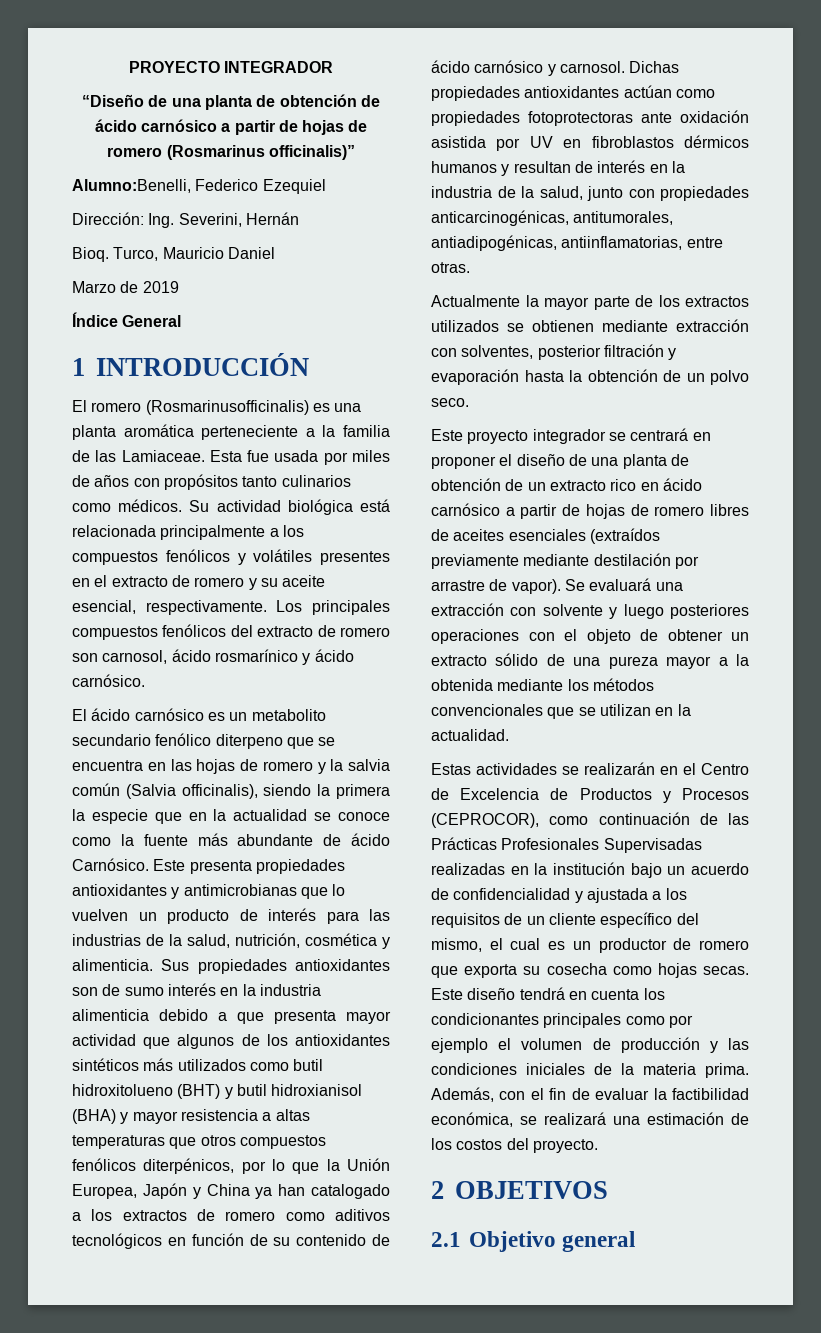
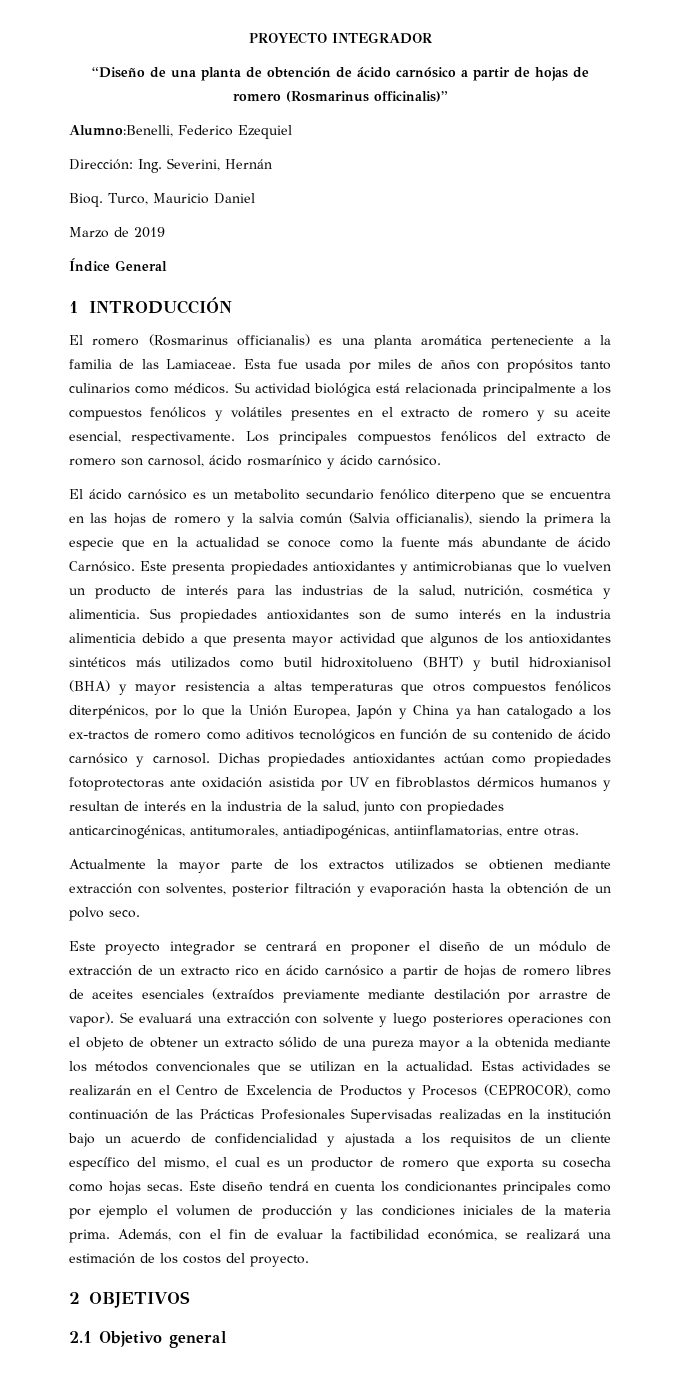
[145,400,309,415] (Rosmarinusofficinalis) -> [148,334,310,346] (Rosmarinus officianalis)
[181,784,258,799] officinalis), -> [396,512,473,525] officianalis),
[122,1210,187,1221] extractos -> [69,731,129,740] ex-tractos
[591,454,689,469] [431,478,501,491] una planta de obtención -> [513,941,611,952] [69,965,132,976] un módulo de extracción
(509, 735) // -> (473, 1066) none

